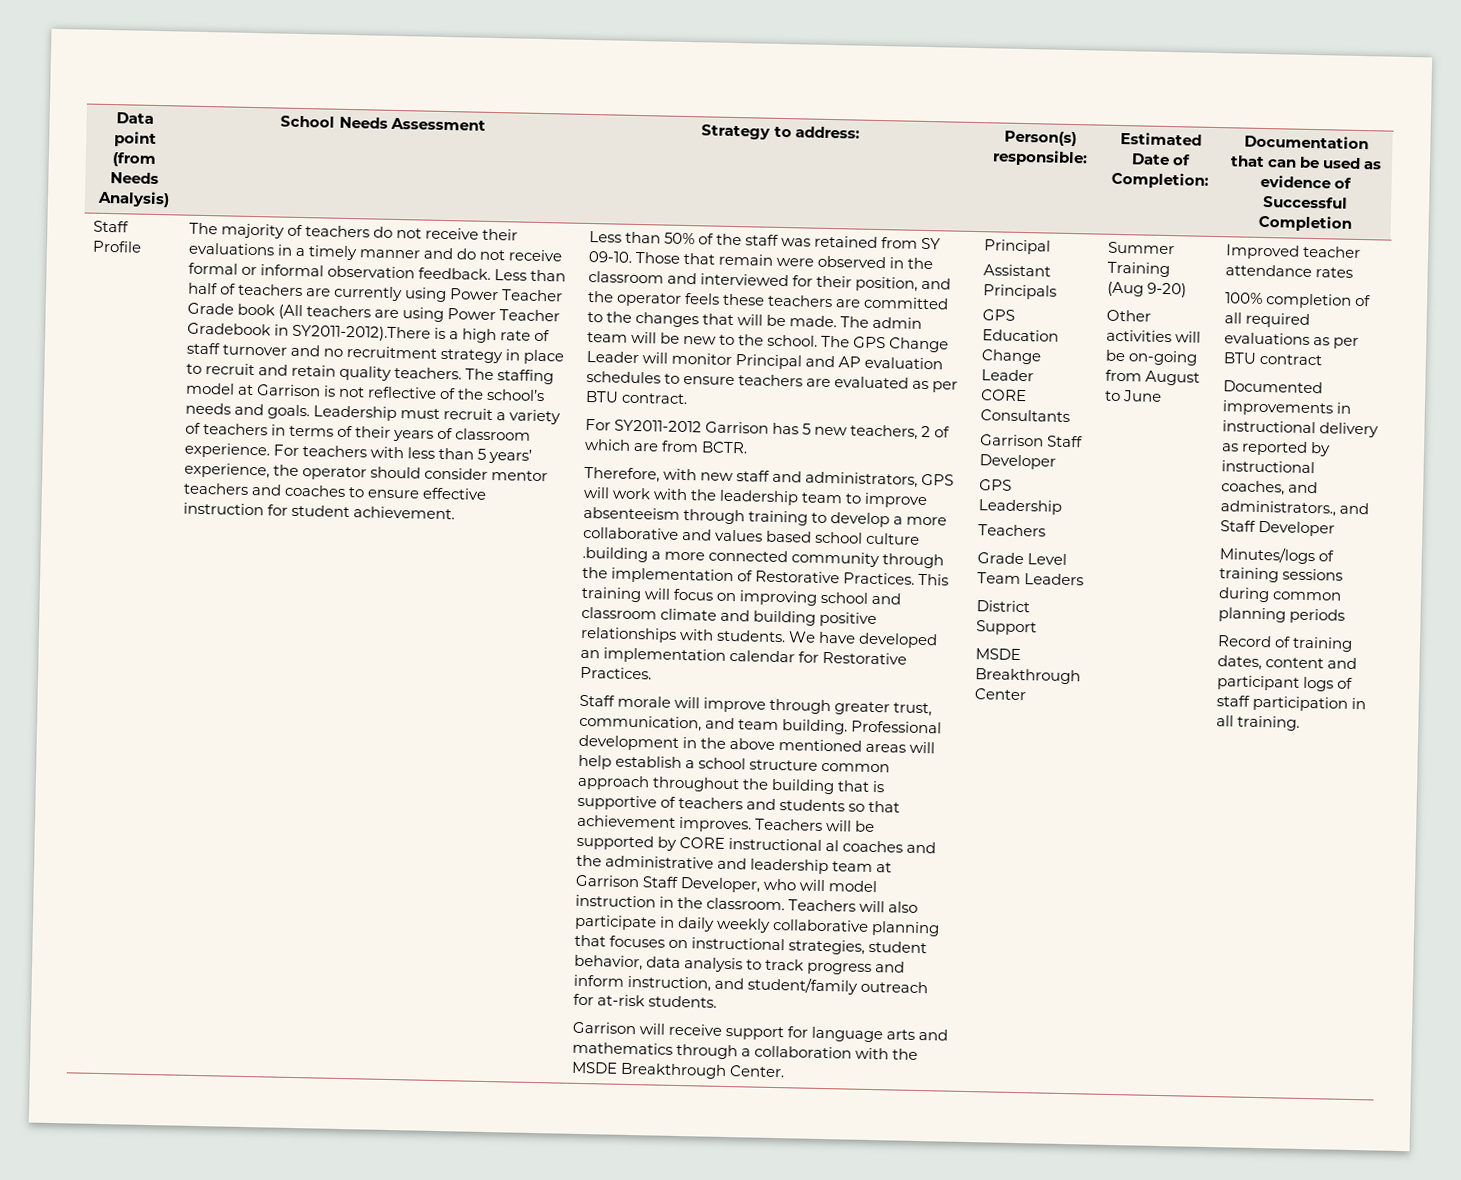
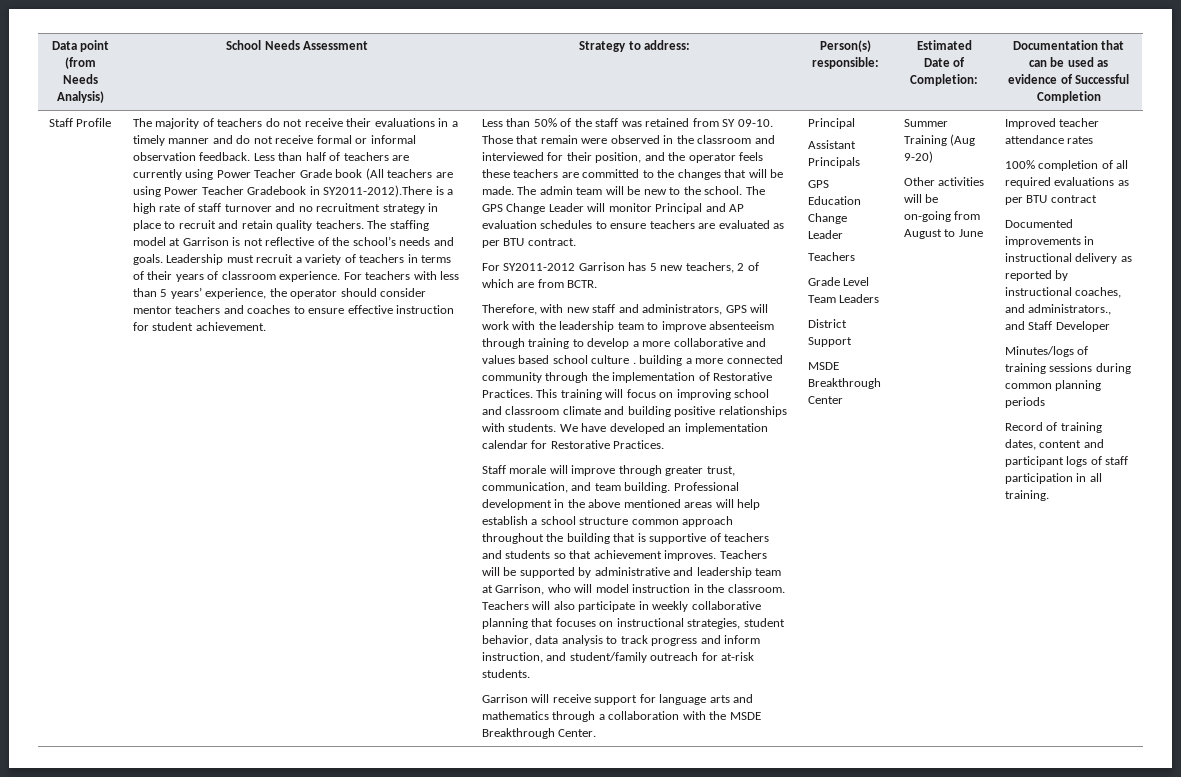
[581,546,648,563] .building -> [632,355,683,366] . building
[678,836,937,854] [575,854,602,867] CORE instructional al coaches and the -> (592, 572) none
[574,874,761,893] Garrison Staff Developer, -> [495,584,545,595] Garrison,
[676,916,715,932] daily -> (649, 605) none
[979,389,1027,402] [979,409,1070,423] [979,434,1083,448] [978,454,1056,470] [978,479,1012,491] [977,499,1062,515] // CORE Consultants // Garrison Staff Developer // GPS Leadership -> (843, 234) none

